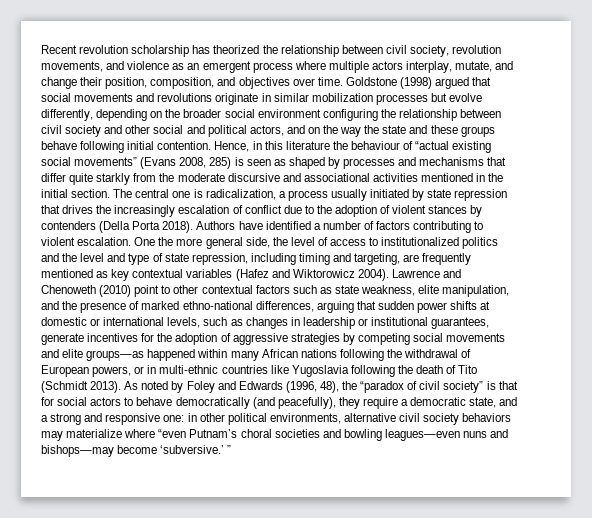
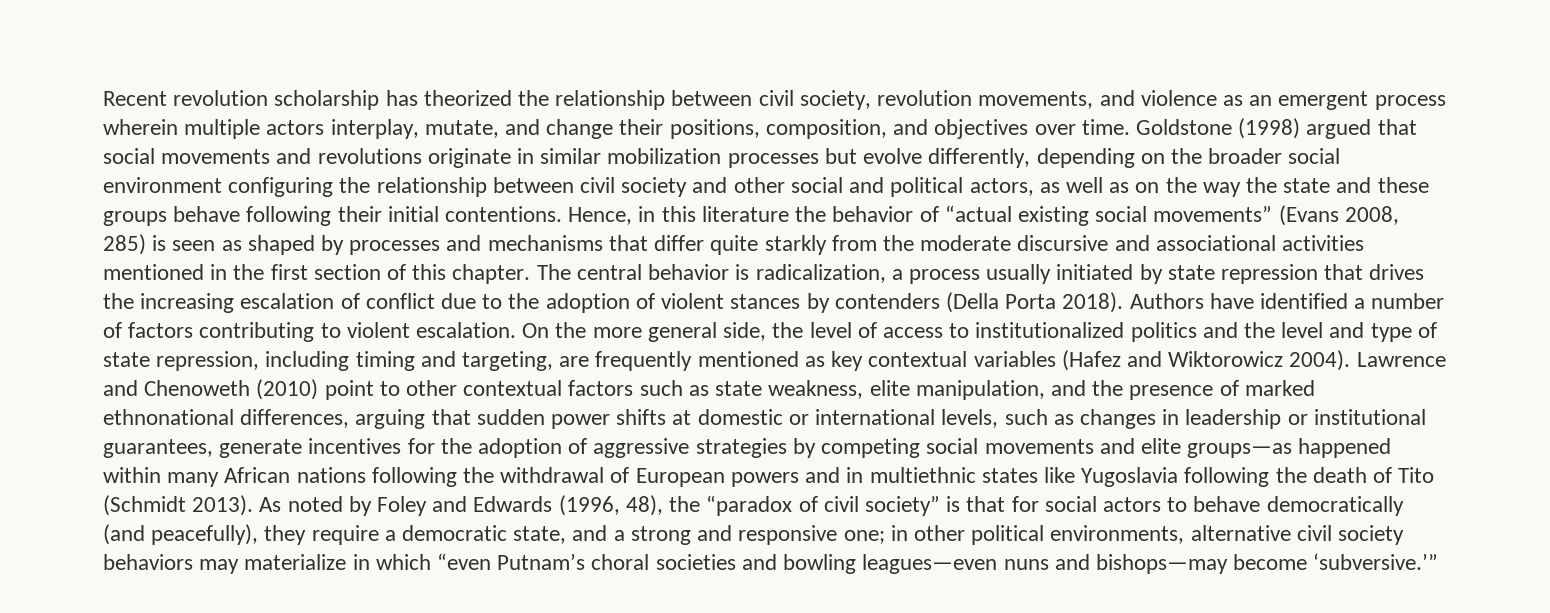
[294,61,326,70] where -> [103,119,178,135] wherein
[105,77,148,89] position, -> [669,119,760,139] positions,
[286,125,305,134] and -> [1039,177,1130,193] as well as
[127,141,212,150] initial contention. -> [337,206,563,222] their initial contentions.
[350,141,400,150] behaviour -> [832,206,914,222] behavior
[41,189,111,198] initial section. -> [270,264,531,284] first section of this chapter.
[172,191,191,198] one -> [648,264,730,280] behavior
[114,205,176,217] increasingly -> [140,293,235,313] increasing
[134,237,156,246] One -> [522,323,550,338] On
[182,301,253,310] ethno-national -> [103,409,234,425] ethnonational
[92,365,268,377] powers, or in multi-ethnic countries -> [730,467,1038,487] powers and in multiethnic states
[163,415,185,422] one: -> [843,530,885,544] one;
[124,429,156,438] where -> [352,554,431,570] in which
[160,445,232,454] ‘subversive.’ ” -> [1313,553,1439,570] ‘subversive.’”

